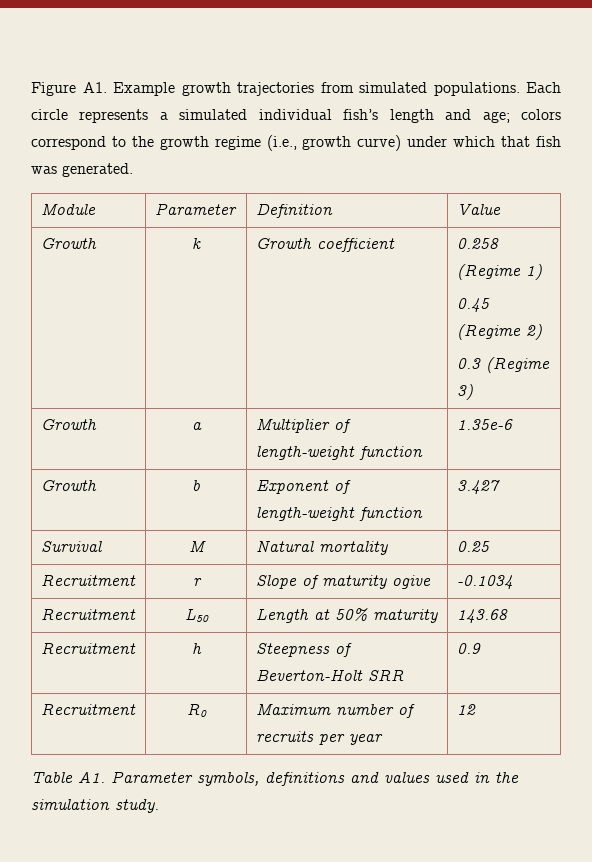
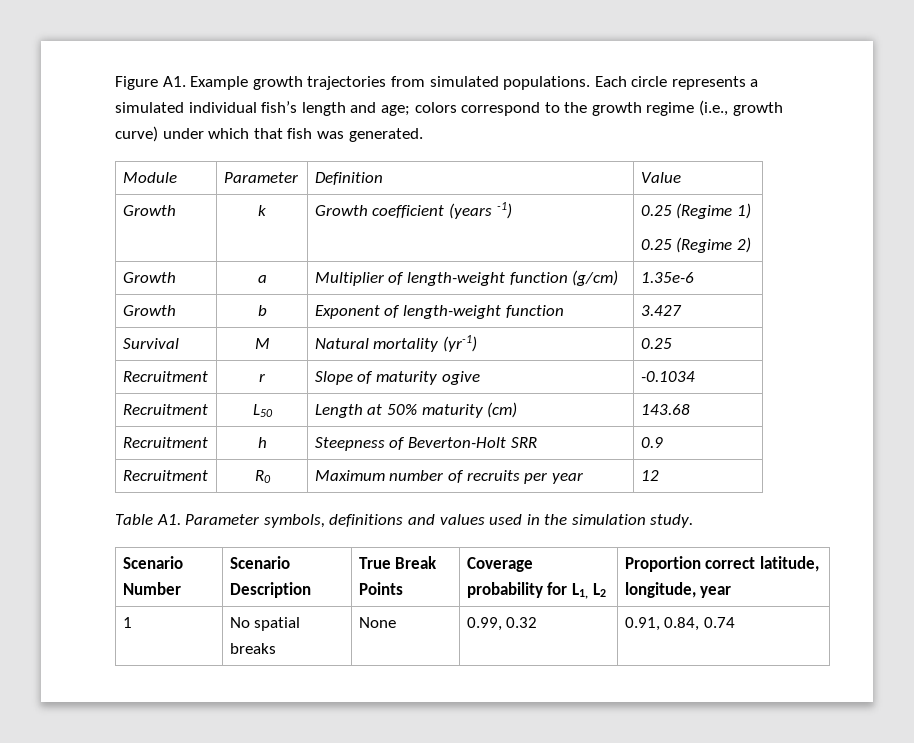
[456,238,499,249] | 0.258 -> [449,202,512,219] [640,205,672,216] (years -1) | 0.25
[456,298,490,313] 0.45 -> [640,239,672,250] 0.25
[456,357,550,373] [456,384,473,400] // 0.3 (Regime 3) -> (752, 245) none
(423, 453) none -> [572,270,619,286] (g/cm)
(388, 548) none -> [443,335,478,352] (yr-1)
(438, 616) none -> [487,402,518,418] (cm)
(159, 806) none -> [122,556,183,569] [122,582,181,595] [229,556,290,569] [229,582,311,598] [358,556,438,569] [358,582,403,595] [466,557,533,572] [466,582,606,599] [624,556,820,572] [624,582,732,598] [122,617,132,628] [229,617,301,631] [229,643,276,654] [358,617,396,628] [466,617,538,631] [624,617,736,631] // Scenario Number | Scenario Description | True Break Points | Coverage probability for L1, L2 | Proportion correct latitude, longitude, year // 1 | No spatial breaks | None | 0.99, 0.32 | 0.91, 0.84, 0.74

